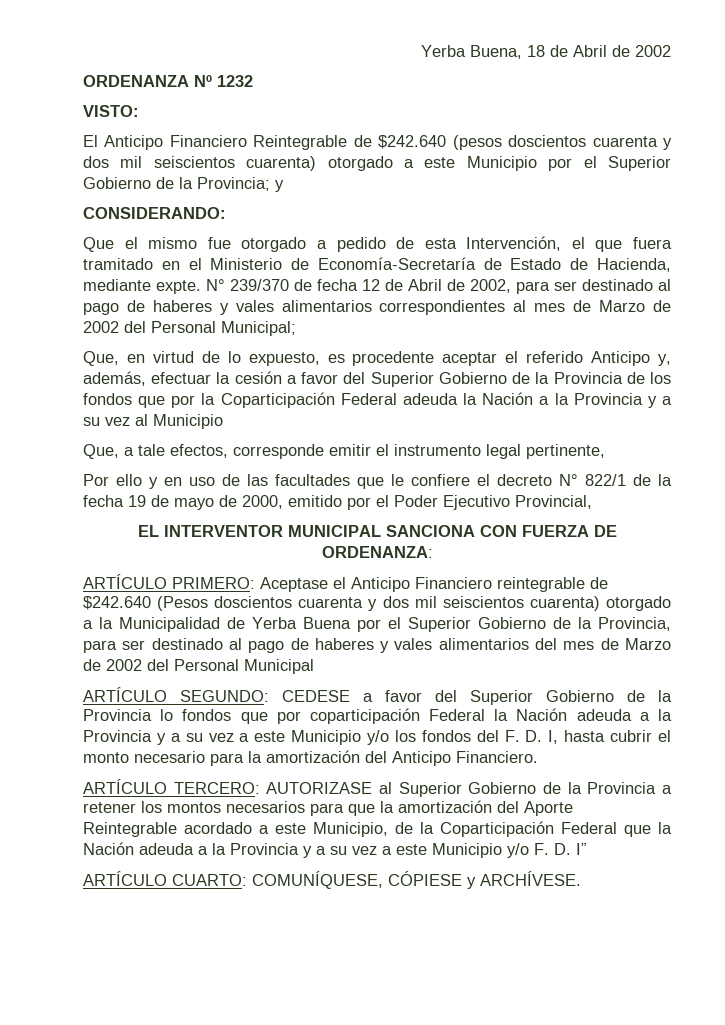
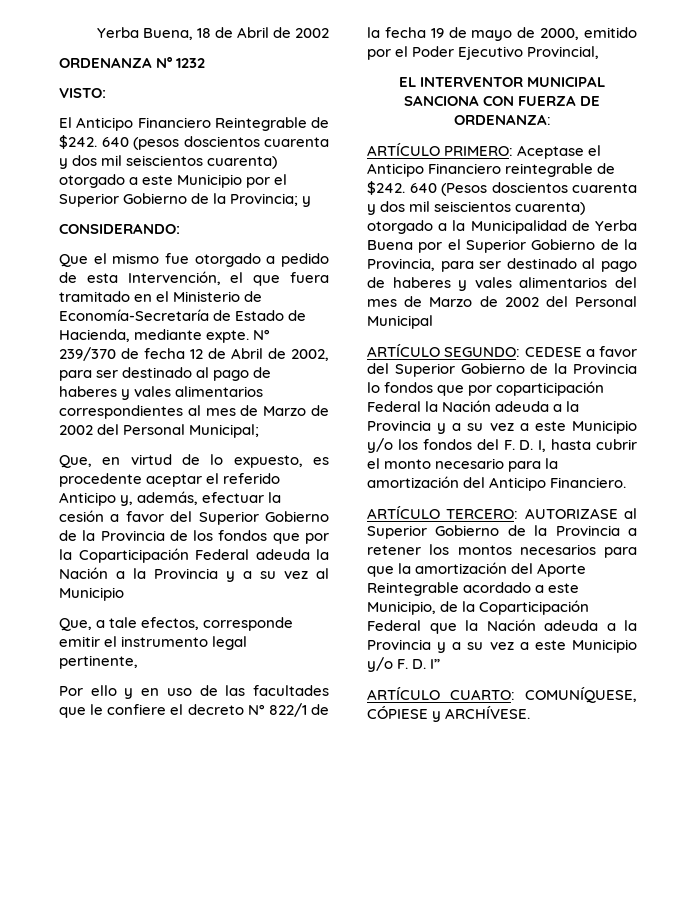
[378,135,447,149] $242.640 -> [59,135,129,149] $242. 640
[83,596,151,610] $242.640 -> [367,181,437,195] $242. 640

